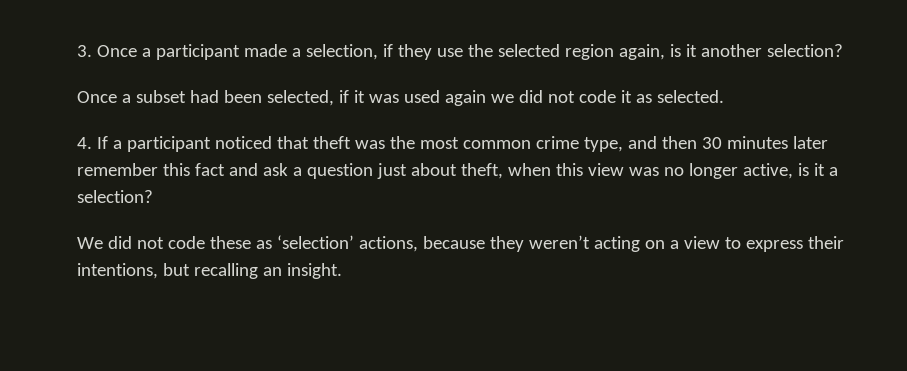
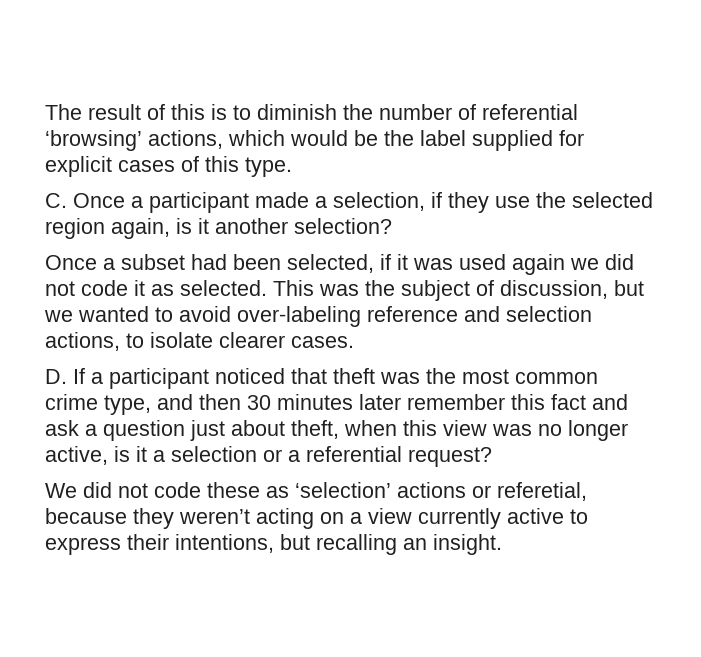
[77,45,92,57] 3. -> [45,104,578,120] [45,130,584,151] [45,156,292,177] [45,193,67,208] The result of this is to diminish the number of referential ‘browsing’ actions, which would be the label supplied for explicit cases of this type. // C.
[77,137,92,149] // 4. -> [273,280,644,301] [44,306,592,327] [45,332,354,351] [45,369,67,384] This was the subject of discussion, but we wanted to avoid over-labeling reference and selection actions, to isolate clearer cases. // D.
[77,190,153,203] selection? -> [171,446,492,467] selection or a referential request?
[358,236,418,252] actions, -> [397,482,587,501] actions or referetial,
(720, 242) none -> [418,508,564,529] currently active

